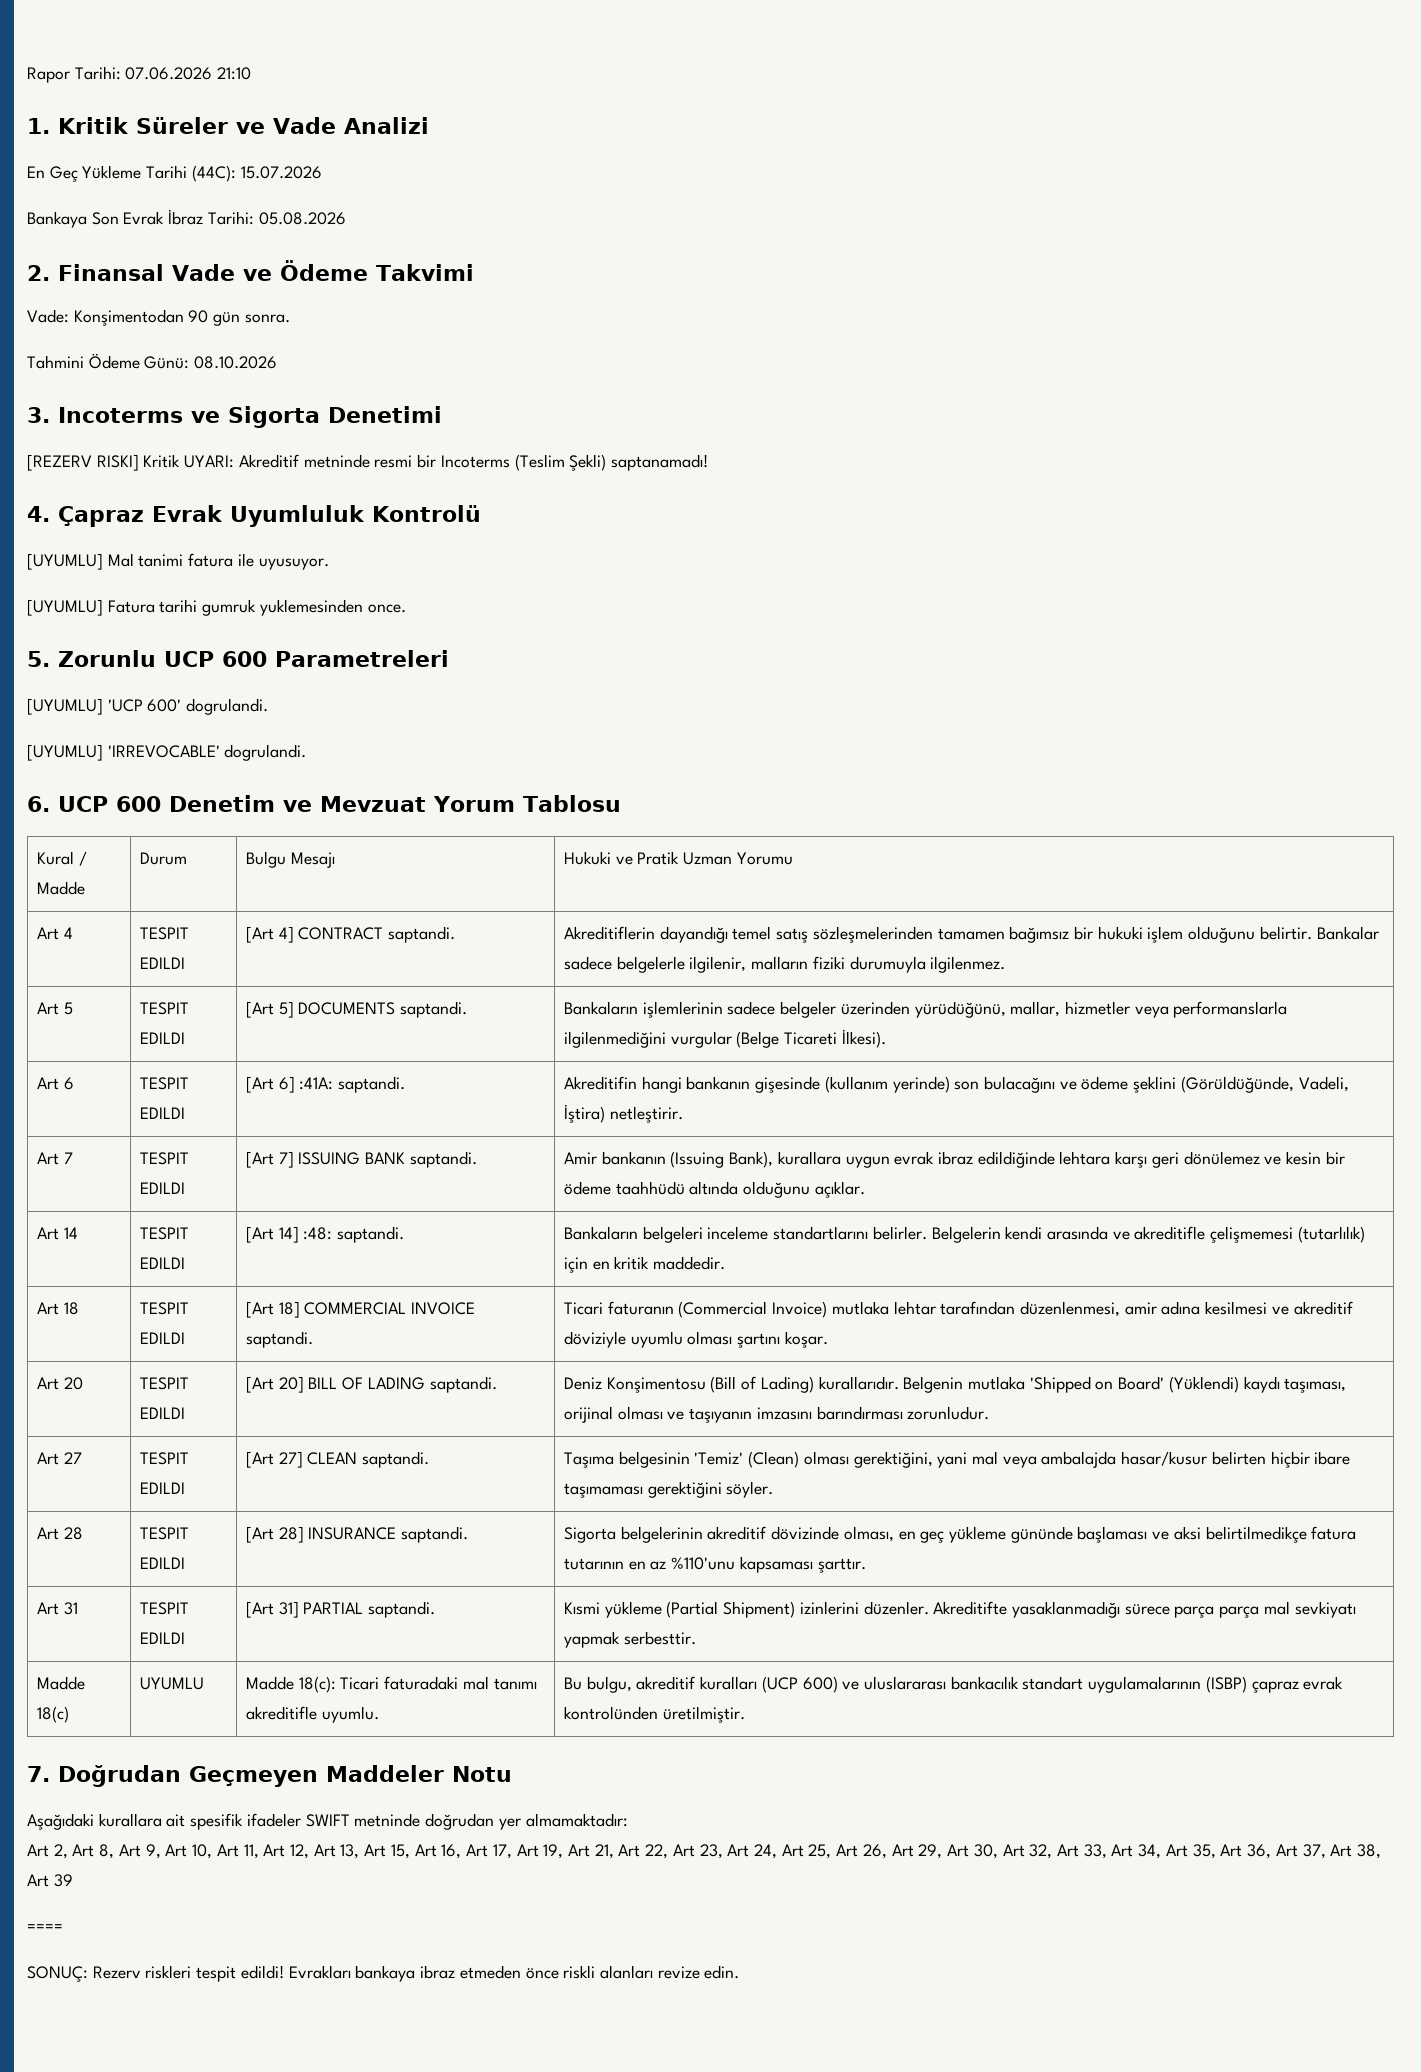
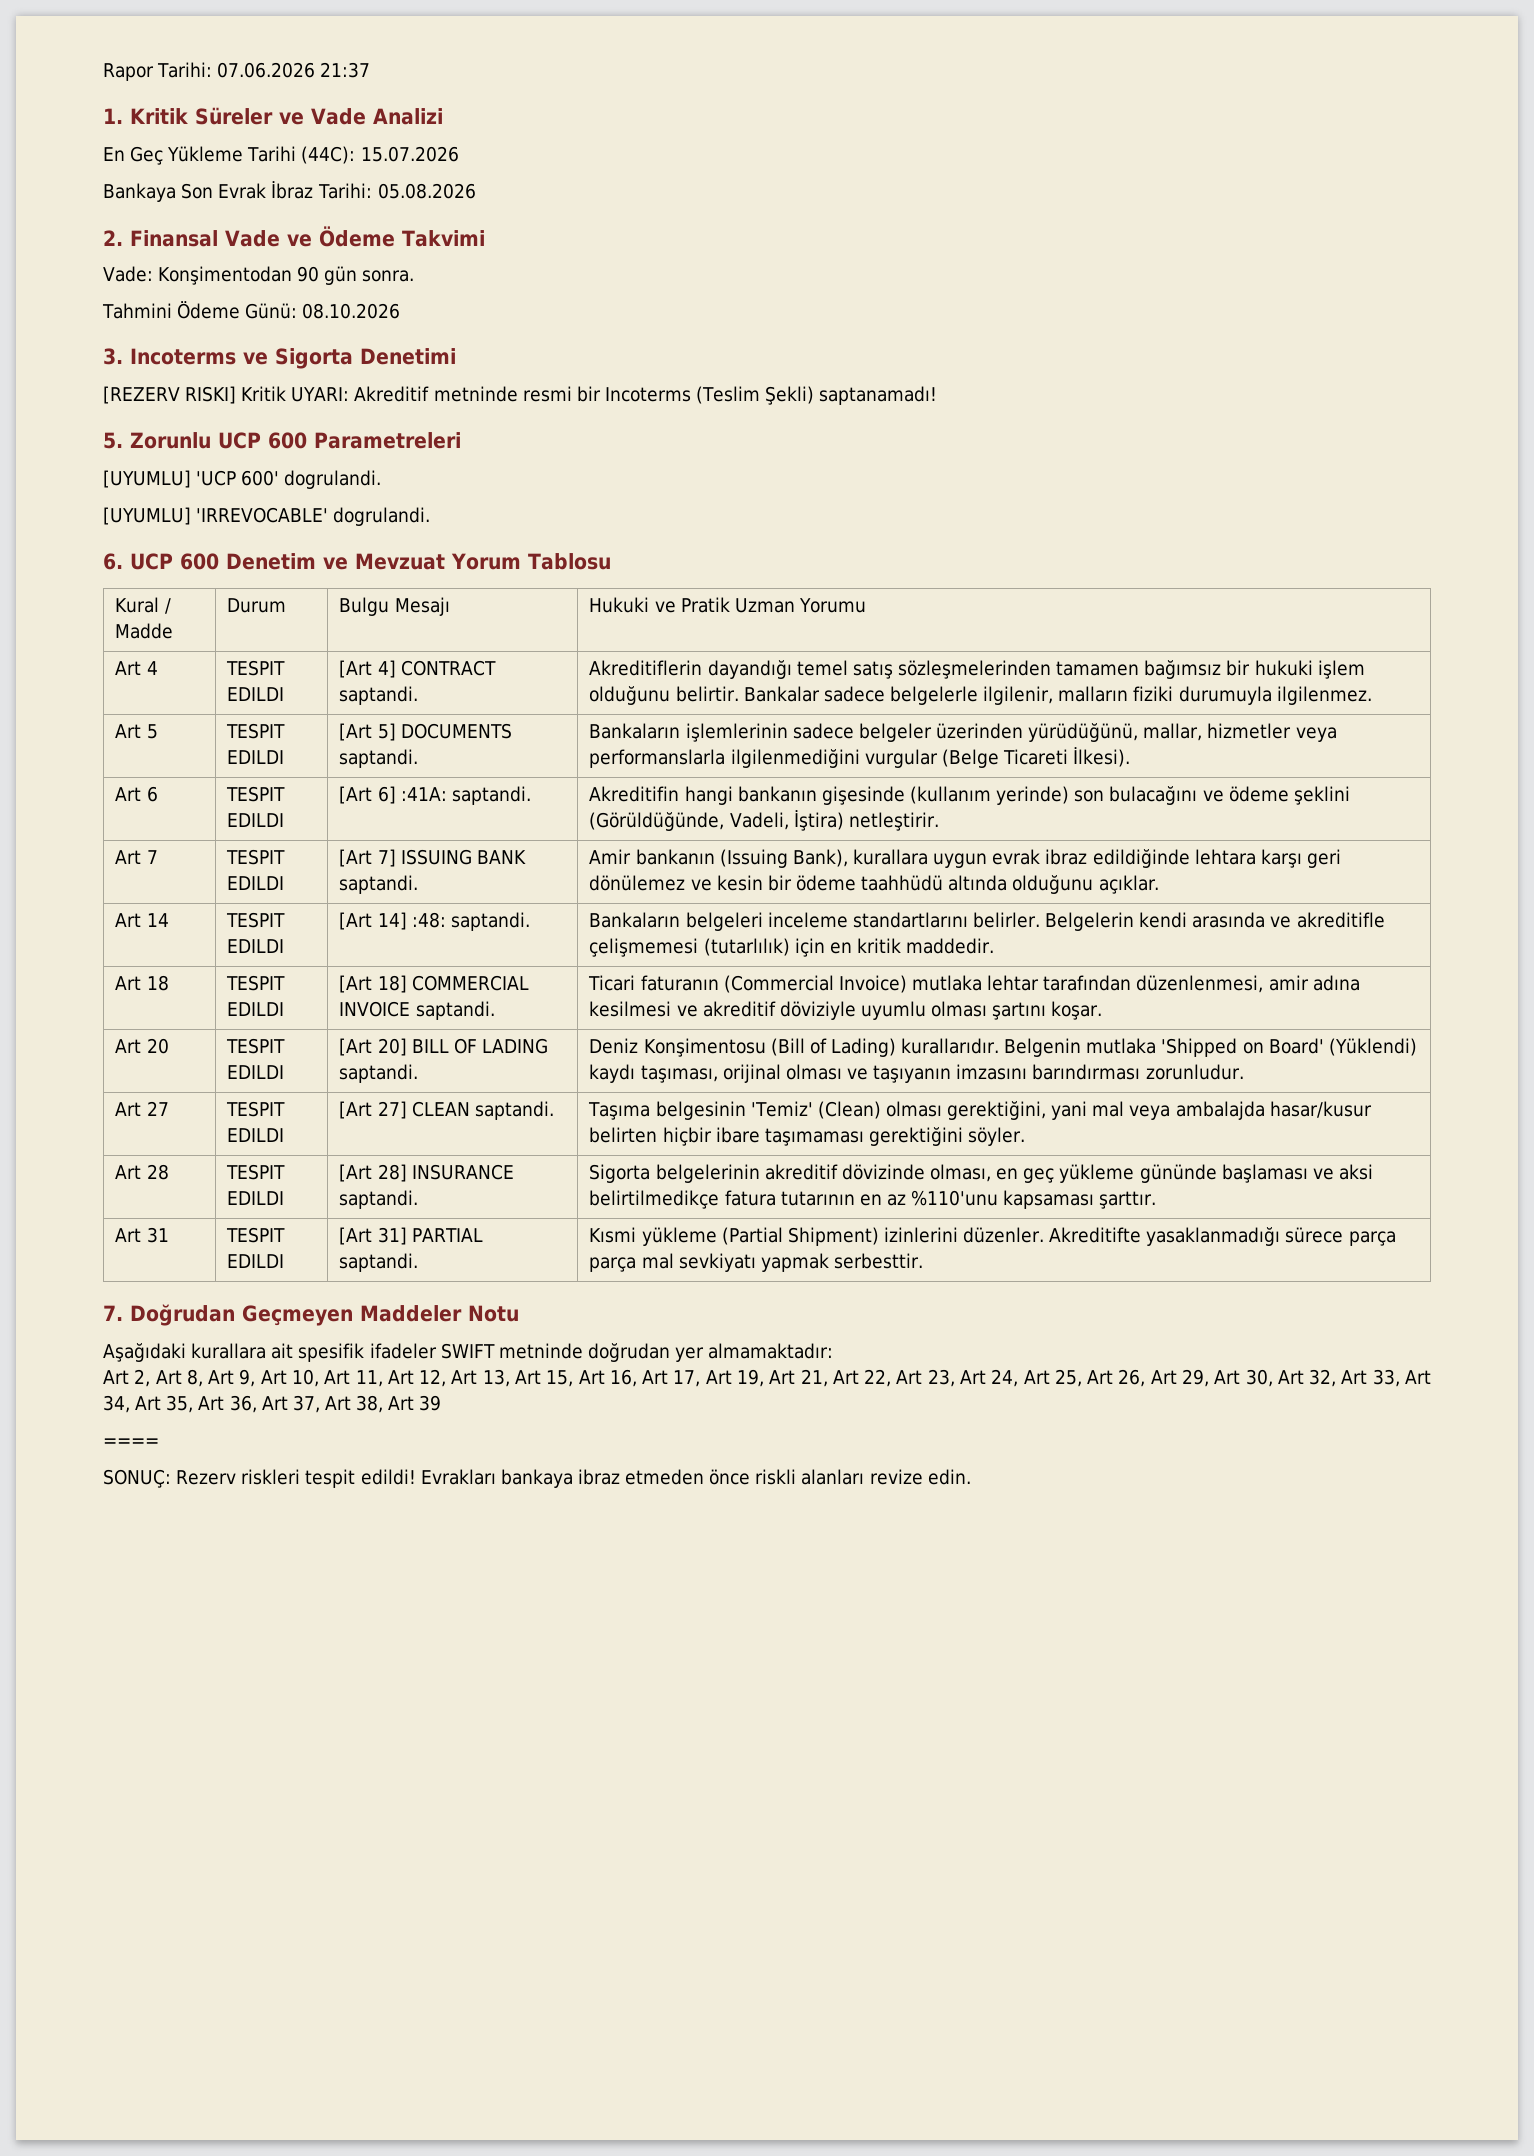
[217,67,252,80] 21:10 -> [320,62,371,78] 21:37
[27,505,481,527] [27,553,329,570] [27,599,406,616] // 4. Çapraz Evrak Uyumluluk Kontrolü // [UYUMLU] Mal tanimi fatura ile uyusuyor. // [UYUMLU] Fatura tarihi gumruk yuklemesinden once. -> (938, 395) none
[36,1676,85,1690] [36,1706,69,1723] [139,1677,204,1690] [245,1676,537,1693] [245,1706,379,1723] [563,1676,1344,1693] [563,1706,745,1723] // Madde 18(c) | UYUMLU | Madde 18(c): Ticari faturadaki mal tanımı akreditifle uyumlu. | Bu bulgu, akreditif kuralları (UCP 600) ve uluslararası bankacılık standart uygulamalarının (ISBP) çapraz evrak kontrolünden üretilmiştir. -> (923, 1261) none

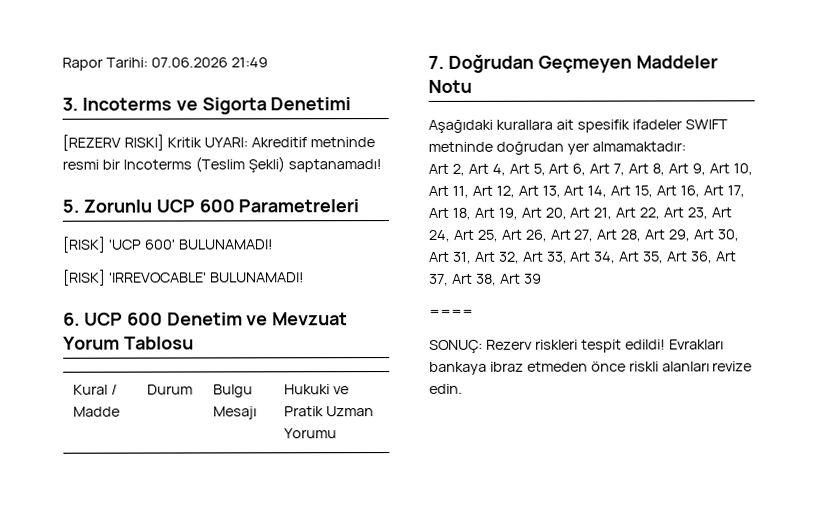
[320,62,371,78] [103,107,443,125] [103,146,459,165] [103,181,476,202] [103,226,485,247] [103,266,415,285] [102,301,401,319] 21:37 // 1. Kritik Süreler ve Vade Analizi // En Geç Yükleme Tarihi (44C): 15.07.2026 // Bankaya Son Evrak İbraz Tarihi: 05.08.2026 // 2. Finansal Vade ve Ödeme Takvimi // Vade: Konşimentodan 90 gün sonra. // Tahmini Ödeme Günü: 08.10.2026 -> [230,57,268,68] 21:49
[103,470,191,488] [UYUMLU] -> [62,236,105,253] [RISK]
[284,470,382,489] [103,507,431,526] dogrulandi. // [UYUMLU] 'IRREVOCABLE' dogrulandi. -> [177,239,273,250] [63,269,305,286] BULUNAMADI! // [RISK] 'IRREVOCABLE' BULUNAMADI!
[115,661,158,675] [226,660,286,676] [227,687,285,701] [339,660,496,678] [339,686,419,705] [589,660,1365,679] [589,686,1372,705] [115,724,158,739] [226,723,286,739] [227,750,285,764] [339,723,512,741] [339,749,419,768] [589,723,1337,742] [589,747,1131,768] [115,786,158,802] [226,786,286,802] [227,813,285,827] [339,786,531,805] [589,786,1350,805] [589,810,939,831] [115,850,158,864] [226,849,286,865] [227,876,285,890] [339,849,526,867] [339,875,419,894] [589,849,1341,868] [589,875,1160,894] [115,913,169,927] [226,912,286,928] [227,939,285,953] [339,912,530,931] [589,912,1385,931] [589,938,995,957] [115,975,169,991] [226,975,286,991] [227,1002,285,1016] [339,975,529,993] [339,1001,495,1020] [588,975,1360,993] [589,1001,1103,1020] [115,1038,169,1054] [226,1038,286,1054] [227,1065,285,1079] [339,1038,548,1056] [339,1064,419,1083] [589,1038,1417,1057] [589,1064,1244,1083] [115,1101,169,1116] [226,1101,286,1117] [227,1128,285,1142] [339,1101,554,1120] [588,1101,1372,1120] [589,1127,1026,1146] [115,1164,169,1180] [226,1164,286,1180] [227,1191,285,1205] [339,1164,514,1182] [339,1190,419,1209] [589,1164,1373,1183] [589,1190,1157,1209] [115,1227,169,1243] [226,1227,286,1243] [227,1254,285,1268] [339,1227,483,1245] [339,1253,419,1272] [589,1227,1396,1246] [589,1253,923,1272] // Art 4 | TESPIT EDILDI | [Art 4] CONTRACT saptandi. | Akreditiflerin dayandığı temel satış sözleşmelerinden tamamen bağımsız bir hukuki işlem olduğunu belirtir. Bankalar sadece belgelerle ilgilenir, malların fiziki durumuyla ilgilenmez. // Art 5 | TESPIT EDILDI | [Art 5] DOCUMENTS saptandi. | Bankaların işlemlerinin sadece belgeler üzerinden yürüdüğünü, mallar, hizmetler veya performanslarla ilgilenmediğini vurgular (Belge Ticareti İlkesi). // Art 6 | TESPIT EDILDI | [Art 6] :41A: saptandi. | Akreditifin hangi bankanın gişesinde (kullanım yerinde) son bulacağını ve ödeme şeklini (Görüldüğünde, Vadeli, İştira) netleştirir. // Art 7 | TESPIT EDILDI | [Art 7] ISSUING BANK saptandi. | Amir bankanın (Issuing Bank), kurallara uygun evrak ibraz edildiğinde lehtara karşı geri dönülemez ve kesin bir ödeme taahhüdü altında olduğunu açıklar. // Art 14 | TESPIT EDILDI | [Art 14] :48: saptandi. | Bankaların belgeleri inceleme standartlarını belirler. Belgelerin kendi arasında ve akreditifle çelişmemesi (tutarlılık) için en kritik maddedir. // Art 18 | TESPIT EDILDI | [Art 18] COMMERCIAL INVOICE saptandi. | Ticari faturanın (Commercial Invoice) mutlaka lehtar tarafından düzenlenmesi, amir adına kesilmesi ve akreditif döviziyle uyumlu olması şartını koşar. // Art 20 | TESPIT EDILDI | [Art 20] BILL OF LADING saptandi. | Deniz Konşimentosu (Bill of Lading) kurallarıdır. Belgenin mutlaka 'Shipped on Board' (Yüklendi) kaydı taşıması, orijinal olması ve taşıyanın imzasını barındırması zorunludur. // Art 27 | TESPIT EDILDI | [Art 27] CLEAN saptandi. | Taşıma belgesinin 'Temiz' (Clean) olması gerektiğini, yani mal veya ambalajda hasar/kusur belirten hiçbir ibare taşımaması gerektiğini söyler. // Art 28 | TESPIT EDILDI | [Art 28] INSURANCE saptandi. | Sigorta belgelerinin akreditif dövizinde olması, en geç yükleme gününde başlaması ve aksi belirtilmedikçe fatura tutarının en az %110'unu kapsaması şarttır. // Art 31 | TESPIT EDILDI | [Art 31] PARTIAL saptandi. | Kısmi yükleme (Partial Shipment) izinlerini düzenler. Akreditifte yasaklanmadığı sürece parça parça mal sevkiyatı yapmak serbesttir. -> (337, 433) none
(182, 1377) none -> [491,163,650,176] 4, Art 5, Art 6, Art 7, Art
(541, 1377) none -> [587,185,632,198] 14, Art
[737,1369,765,1387] 19, -> [451,207,567,220] 18, Art 19, Art 20,
(1177, 1377) none -> [573,229,666,242] 27, Art 28, Art
(1304, 1377) none -> [451,251,496,264] 31, Art

